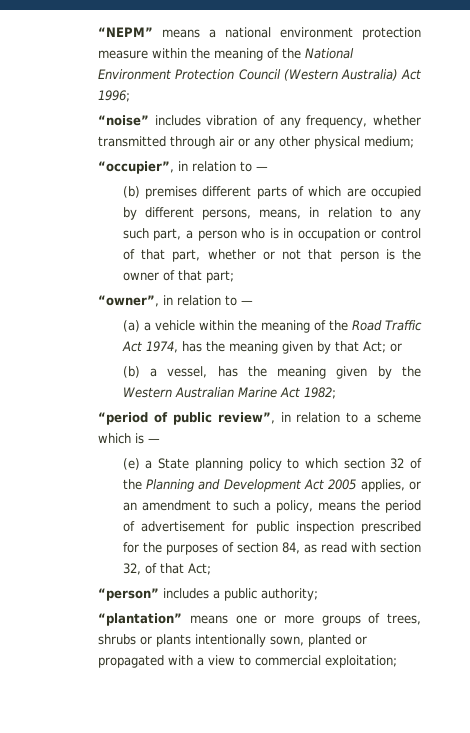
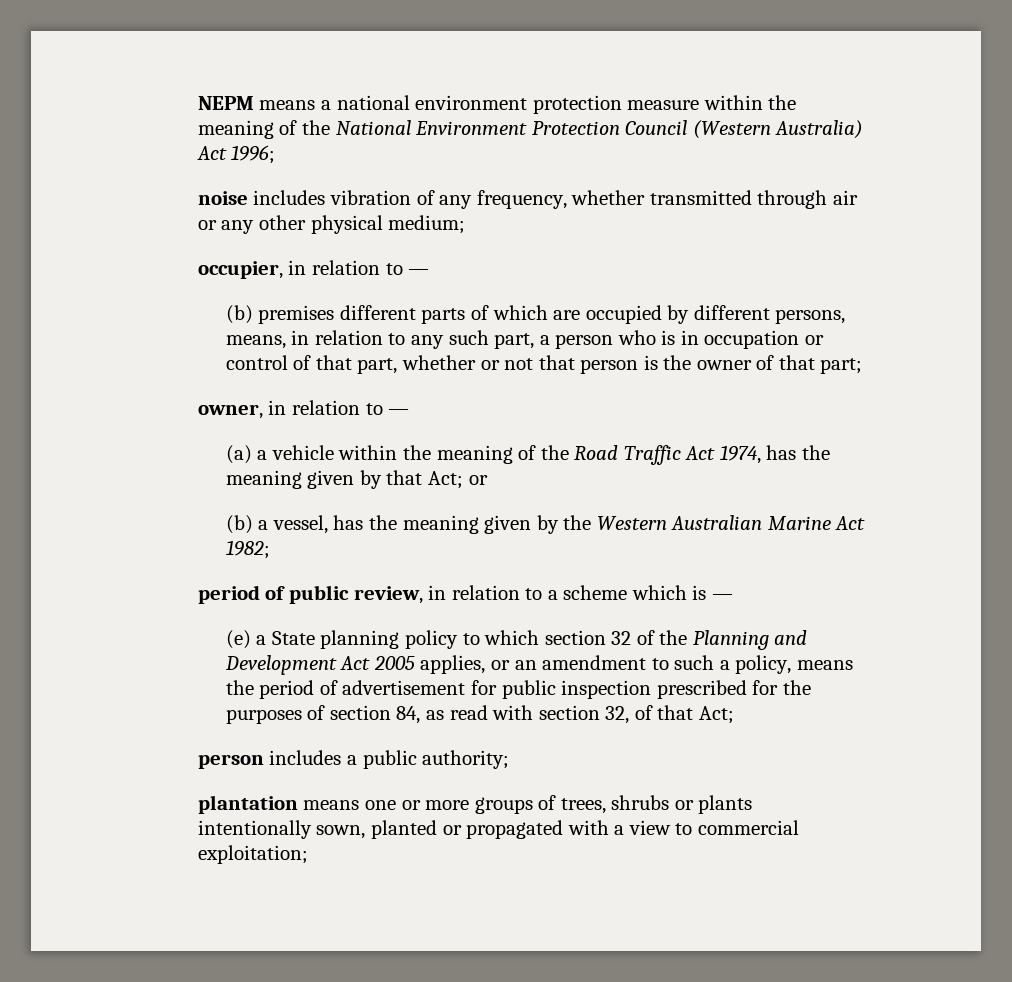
[98,27,154,37] “NEPM” -> [197,96,254,110] NEPM
[98,115,150,126] “noise” -> [197,191,248,205] noise
[98,161,175,174] “occupier”, -> [197,261,283,279] occupier,
[98,295,160,307] “owner”, -> [197,404,263,419] owner,
[98,412,149,425] “period -> [197,585,260,604] period
[217,412,275,424] review”, -> [353,586,423,604] review,
[98,588,160,601] “person” -> [197,754,264,769] person
[98,613,183,626] “plantation” -> [197,795,298,814] plantation

